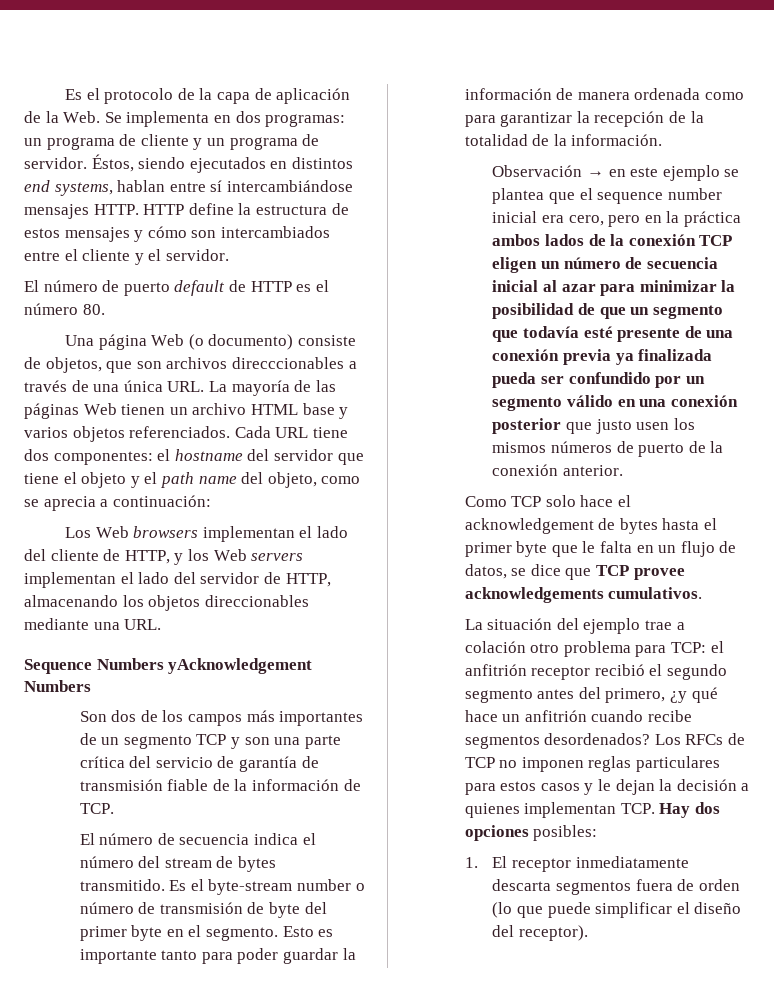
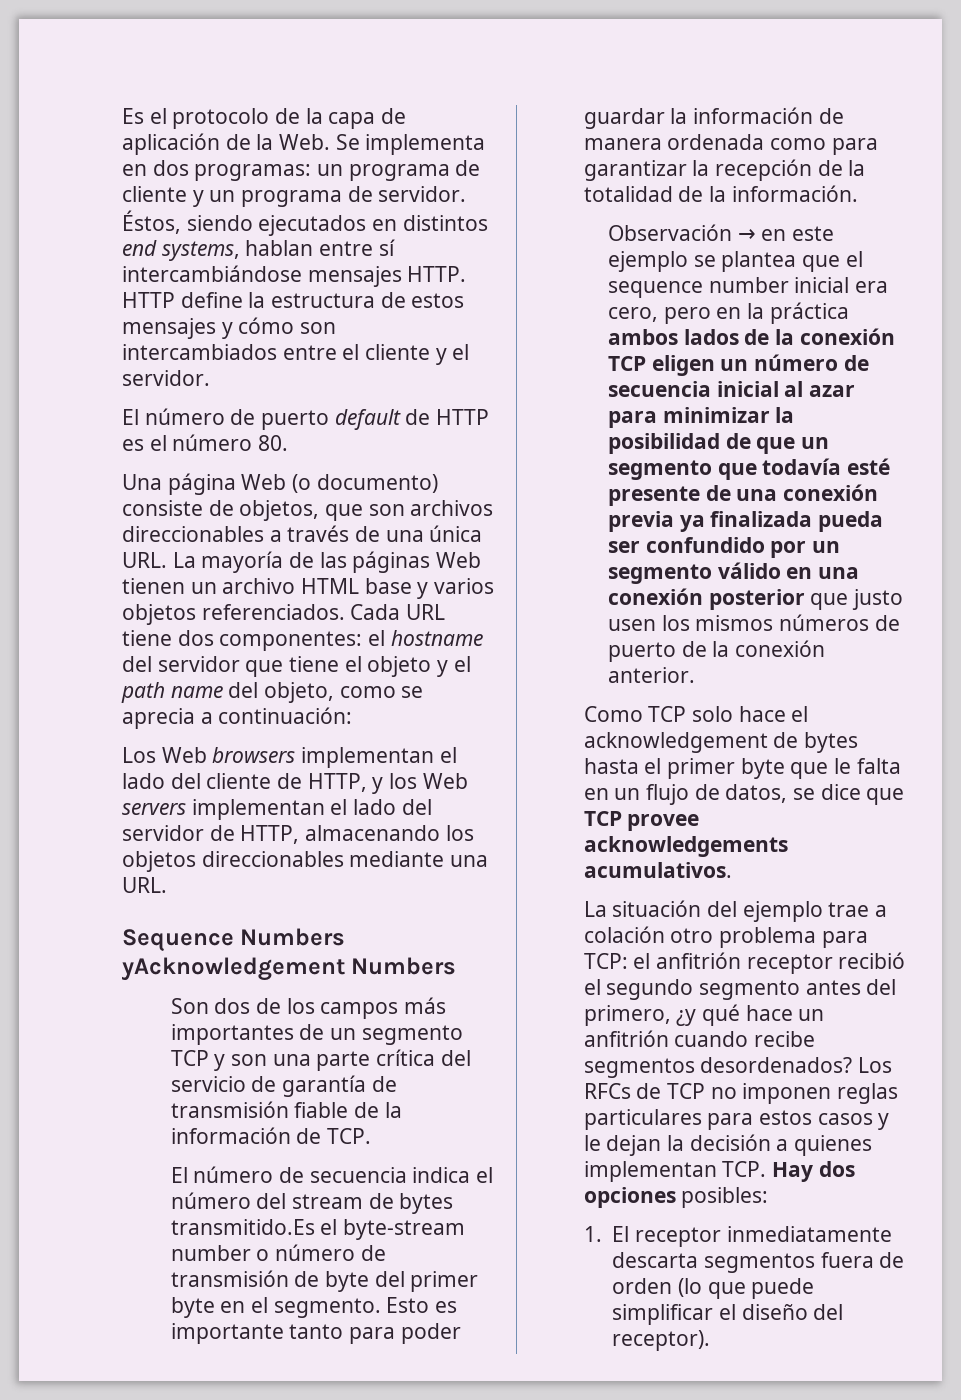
[231,357,344,369] direcccionables -> [122,526,264,542] direccionables
[79,879,187,891] transmitido. Es -> [170,1219,315,1235] transmitido.Es
[608,587,703,599] cumulativos. -> [583,862,732,878] acumulativos.

